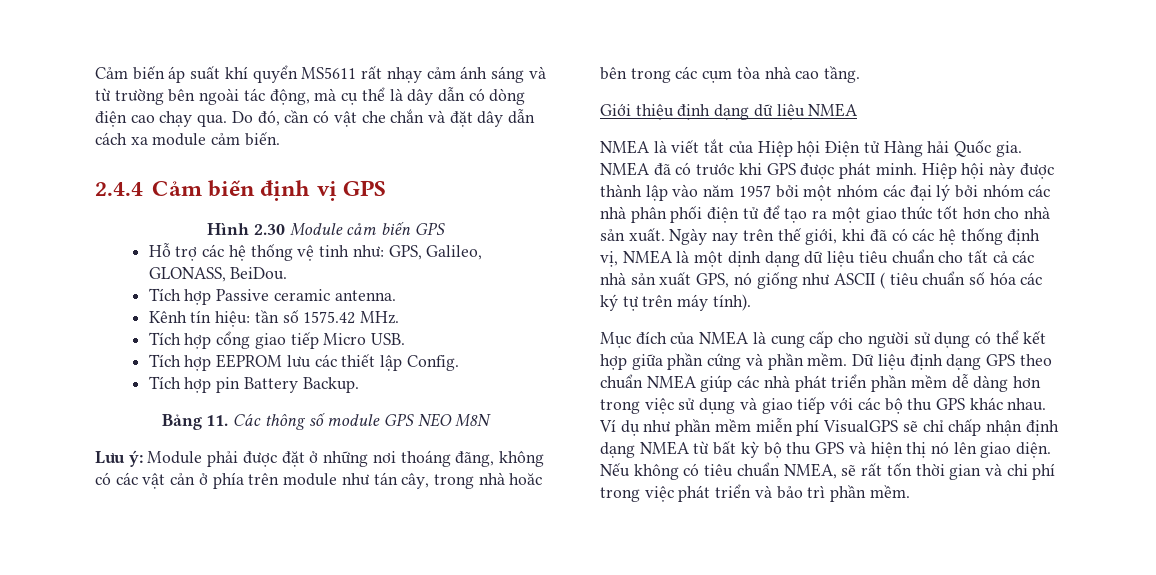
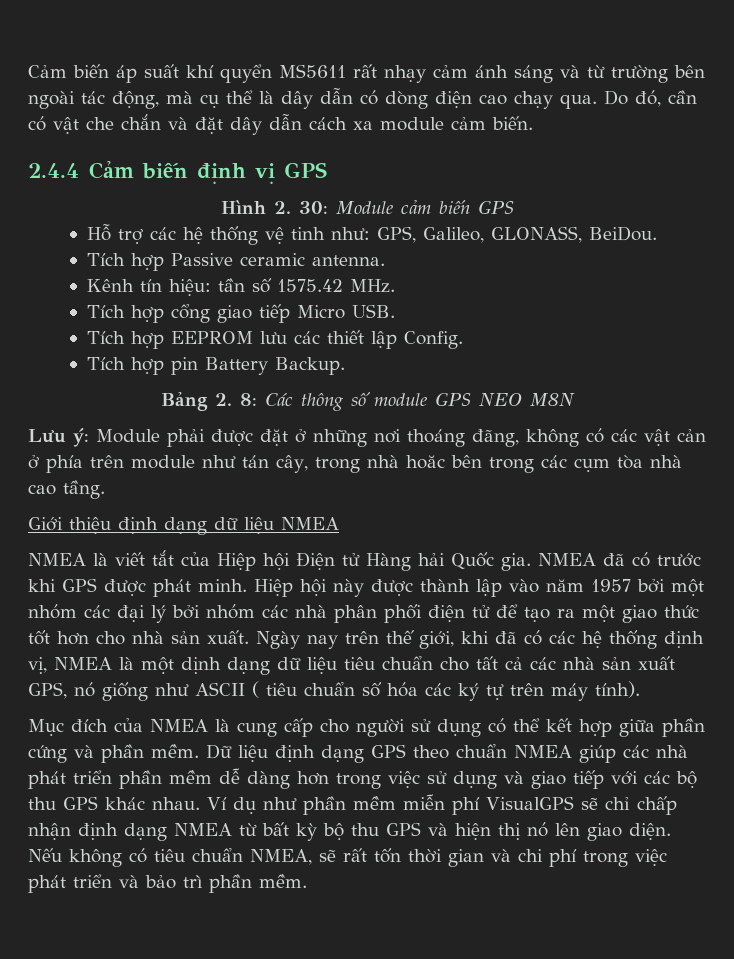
[253,224,285,235] 2.30 -> [273,201,328,214] 2. 30:
[206,415,229,426] 11. -> [214,393,257,406] 2. 8:

